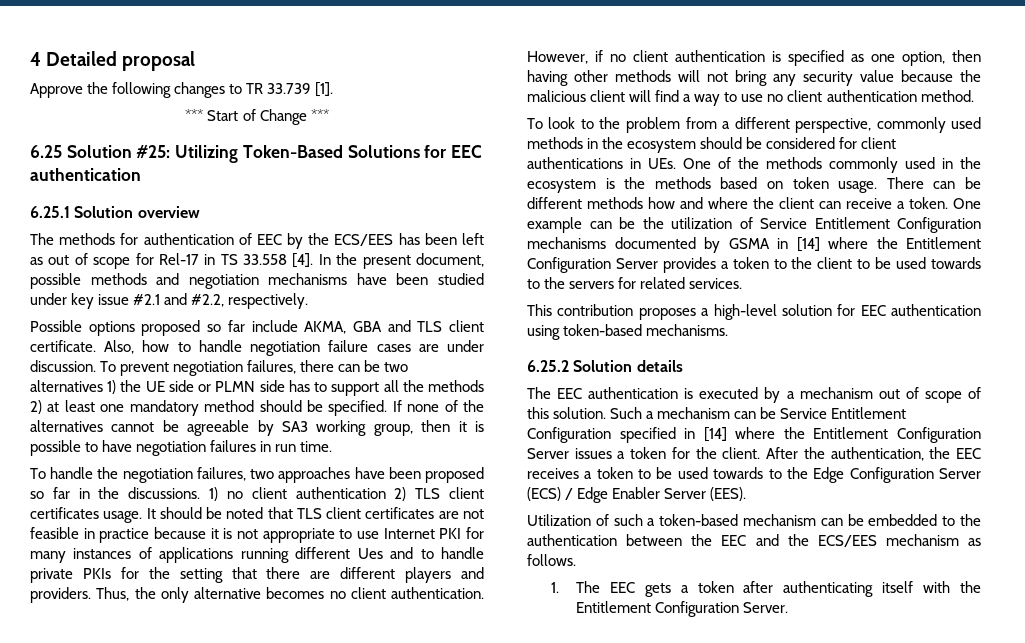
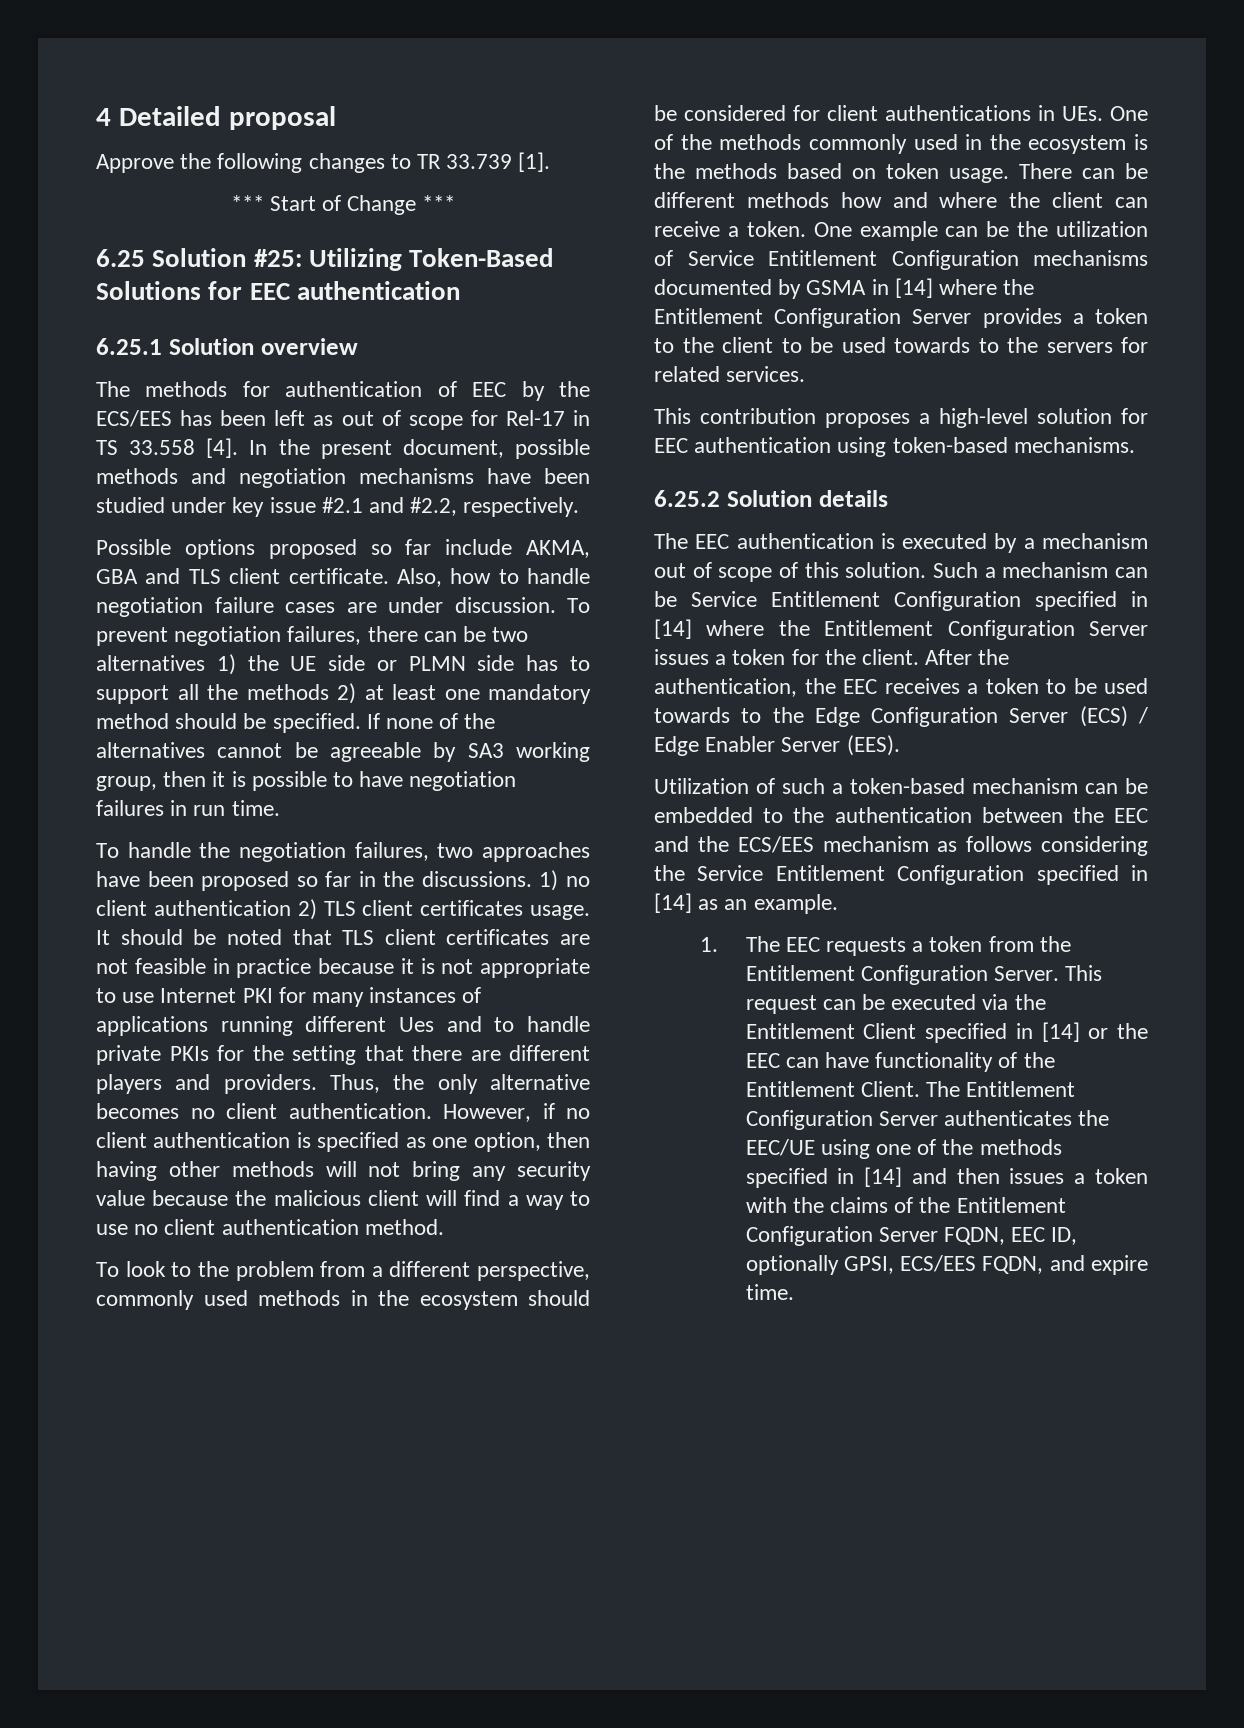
[527,554,576,566] follows. -> [966,836,1148,856] [654,865,1148,885] [654,893,838,914] follows considering the Service Entitlement Configuration specified in [14] as an example.
[644,581,981,597] [575,601,789,617] gets a token after authenticating itself with the Entitlement Configuration Server. -> [825,936,1071,956] [745,965,1103,985] [745,994,1046,1014] [745,1022,1148,1043] [745,1052,1055,1072] [745,1081,1076,1097] [745,1110,1110,1130] [745,1139,1062,1159] [745,1167,1148,1188] [745,1197,1066,1213] [745,1226,1078,1246] [745,1255,1148,1275] [745,1284,794,1300] requests a token from the Entitlement Configuration Server. This request can be executed via the Entitlement Client specified in [14] or the EEC can have functionality of the Entitlement Client. The Entitlement Configuration Server authenticates the EEC/UE using one of the methods specified in [14] and then issues a token with the claims of the Entitlement Configuration Server FQDN, EEC ID, optionally GPSI, ECS/EES FQDN, and expire time.

